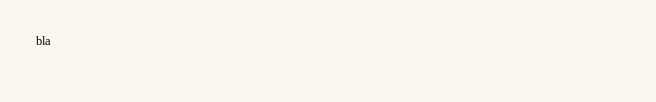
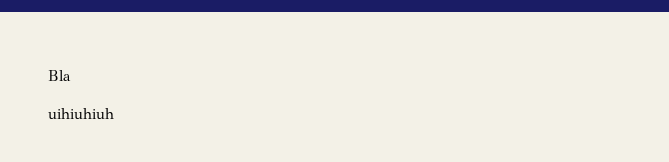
[36,36,51,45] bla -> [48,70,71,81] [48,108,114,119] Bla // uihiuhiuh

